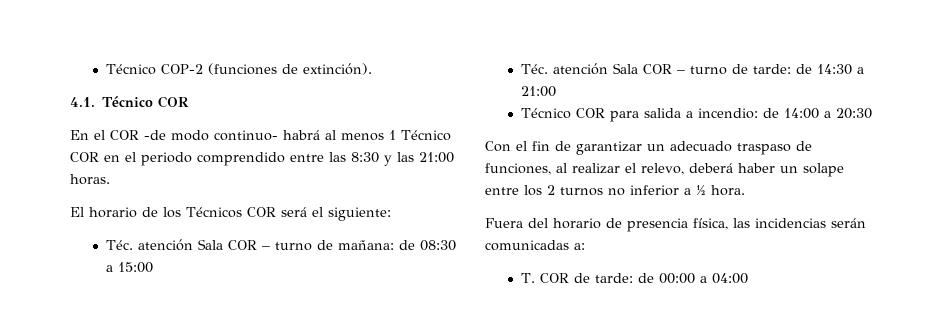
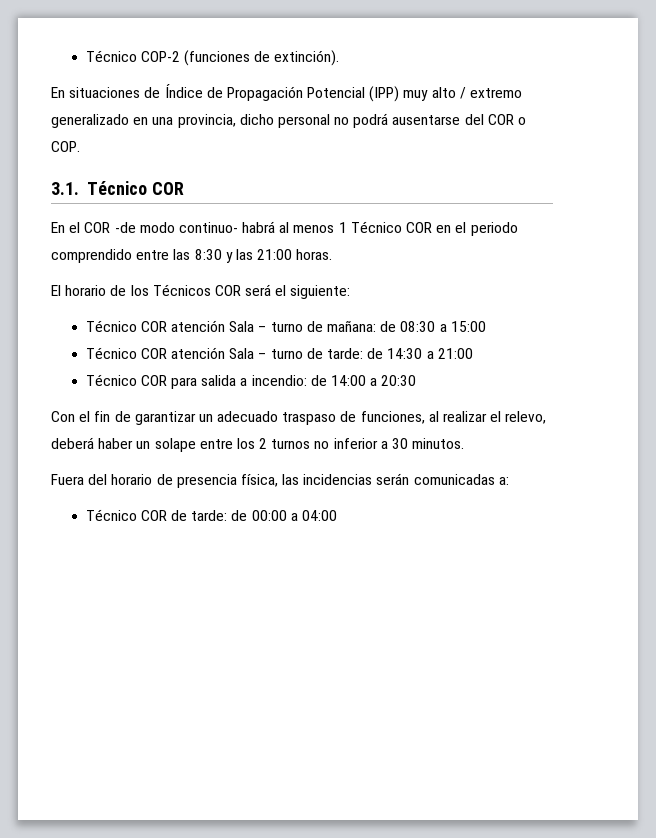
[70,97,95,107] 4.1. -> [51,84,523,102] [51,113,527,128] [51,141,80,152] [51,182,79,195] En situaciones de Índice de Propagación Potencial (IPP) muy alto / extremo generalizado en una provincia, dicho personal no podrá ausentarse del COR o COP. // 3.1.
[105,239,257,251] Téc. atención Sala COR -> [85,320,255,332] Técnico COR atención Sala
[520,63,672,75] Téc. atención Sala COR -> [85,347,255,359] Técnico COR atención Sala
[696,185,745,196] ½ hora. -> [392,438,465,449] 30 minutos.
[520,273,535,283] T. -> [85,509,137,521] Técnico

